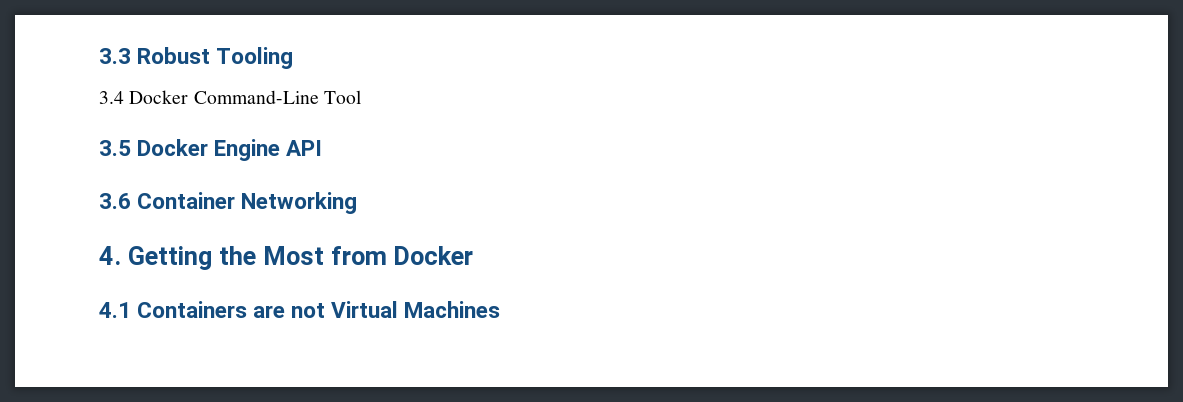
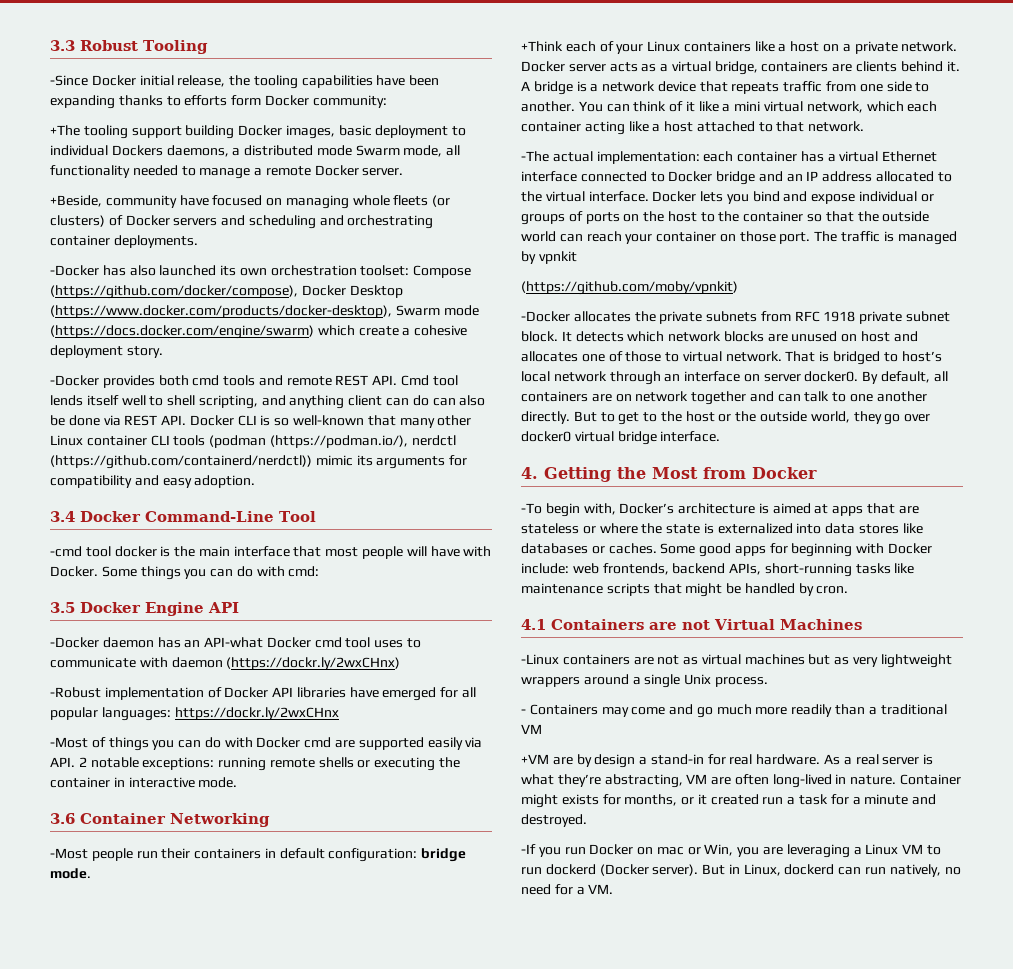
[99,90,361,104] [99,139,323,161] [99,192,358,214] 3.4 Docker Command-Line Tool // 3.5 Docker Engine API // 3.6 Container Networking -> [50,75,440,89] [50,95,387,109] [50,125,467,139] [50,145,461,157] [50,165,404,179] [50,195,451,209] [50,215,434,229] [50,235,198,248] [50,265,472,278] [50,285,403,299] [50,305,479,318] [50,325,468,339] [50,345,163,358] [50,375,458,388] [50,395,486,409] [50,415,472,428] [50,435,456,448] [50,455,468,469] [50,475,256,488] [50,511,316,522] [50,546,492,559] [50,566,320,580] [50,602,239,616] [50,637,422,648] [50,657,401,670] [50,687,477,701] [50,707,339,721] [50,737,483,751] [50,757,461,771] [50,777,238,788] [50,813,270,827] [50,848,467,862] [50,868,91,879] [521,41,958,54] [521,61,960,75] [521,81,930,95] [521,101,938,113] [521,121,865,135] [521,151,938,164] [521,171,952,185] [521,191,934,204] [521,211,930,225] [521,231,957,245] [521,251,577,264] [521,281,738,295] [521,311,951,324] [521,331,918,342] [521,351,942,365] [521,371,948,385] [521,391,927,405] [521,411,931,425] [521,431,721,445] -Since Docker initial release, the tooling capabilities have been expanding thanks to efforts form Docker community: // +The tooling support building Docker images, basic deployment to individual Dockers daemons, a distributed mode Swarm mode, all functionality needed to manage a remote Docker server. // +Beside, community have focused on managing whole fleets (or clusters) of Docker servers and scheduling and orchestrating container deployments. // -Docker has also launched its own orchestration toolset: Compose (https://github.com/docker/compose), Docker Desktop (https://www.docker.com/products/docker-desktop), Swarm mode (https://docs.docker.com/engine/swarm) which create a cohesive deployment story. // -Docker provides both cmd tools and remote REST API. Cmd tool lends itself well to shell scripting, and anything client can do can also be done via REST API. Docker CLI is so well-known that many other Linux container CLI tools (podman (https://podman.io/), nerdctl (https://github.com/containerd/nerdctl)) mimic its arguments for compatibility and easy adoption. // 3.4 Docker Command-Line Tool // -cmd tool docker is the main interface that most people will have with Docker. Some things you can do with cmd: // 3.5 Docker Engine API // -Docker daemon has an API-what Docker cmd tool uses to communicate with daemon (https://dockr.ly/2wxCHnx) // -Robust implementation of Docker API libraries have emerged for all popular languages: https://dockr.ly/2wxCHnx // -Most of things you can do with Docker cmd are supported easily via API. 2 notable exceptions: running remote shells or executing the container in interactive mode. // 3.6 Container Networking // -Most people run their containers in default configuration: bridge mode. // +Think each of your Linux containers like a host on a private network. Docker server acts as a virtual bridge, containers are clients behind it. A bridge is a network device that repeats traffic from one side to another. You can think of it like a mini virtual network, which each container acting like a host attached to that network. // -The actual implementation: each container has a virtual Ethernet interface connected to Docker bridge and an IP address allocated to the virtual interface. Docker lets you bind and expose individual or groups of ports on the host to the container so that the outside world can reach your container on those port. The traffic is managed by vpnkit // (https://github.com/moby/vpnkit) // -Docker allocates the private subnets from RFC 1918 private subnet block. It detects which network blocks are unused on host and allocates one of those to virtual network. That is bridged to host’s local network through an interface on server docker0. By default, all containers are on network together and can talk to one another directly. But to get to the host or the outside world, they go over docker0 virtual bridge interface.
(474, 255) none -> [521,503,919,517] [521,523,923,534] [521,543,933,557] [521,563,915,577] [521,583,849,597] // -To begin with, Docker’s architecture is aimed at apps that are stateless or where the state is externalized into data stores like databases or caches. Some good apps for beginning with Docker include: web frontends, backend APIs, short-running tasks like maintenance scripts that might be handled by cron.
(501, 309) none -> [521,654,952,668] [521,674,768,688] [521,704,947,718] [521,724,542,734] [521,754,934,768] [521,774,962,788] [521,794,937,808] [521,814,587,827] [521,844,941,858] [521,864,961,877] [521,884,614,895] // -Linux containers are not as virtual machines but as very lightweight wrappers around a single Unix process. // - Containers may come and go much more readily than a traditional VM // +VM are by design a stand-in for real hardware. As a real server is what they’re abstracting, VM are often long-lived in nature. Container might exists for months, or it created run a task for a minute and destroyed. // -If you run Docker on mac or Win, you are leveraging a Linux VM to run dockerd (Docker server). But in Linux, dockerd can run natively, no need for a VM.

